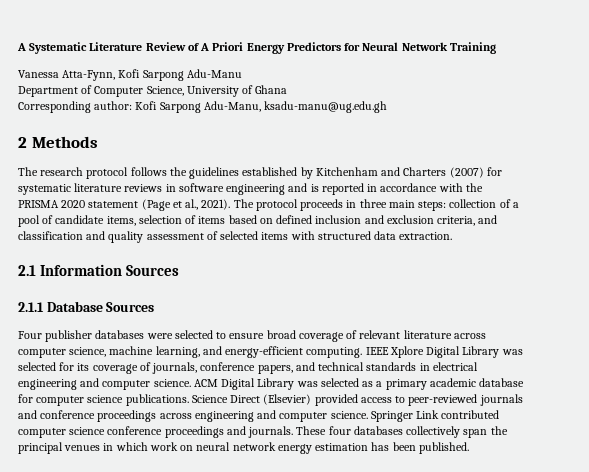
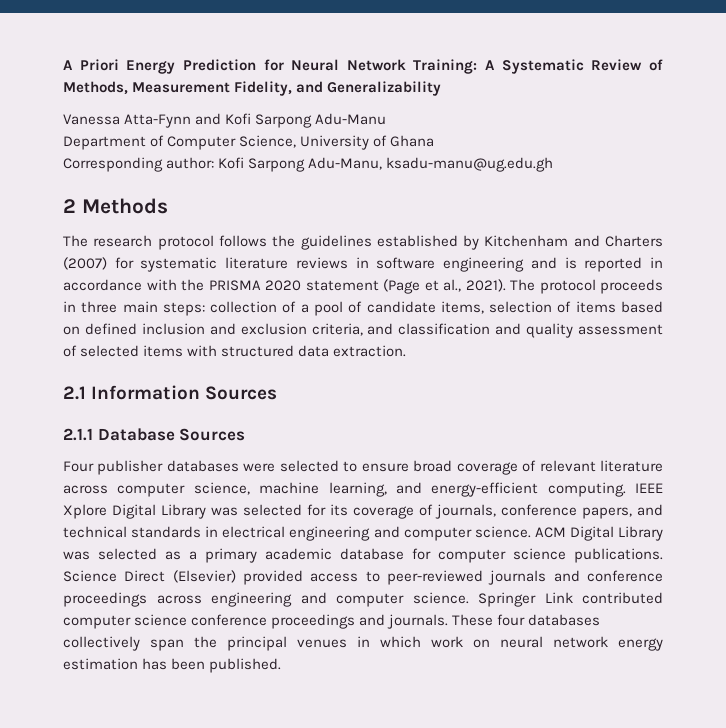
[17,42,210,54] A Systematic Literature Review of A -> [63,60,73,70] A
[286,42,341,51] Predictors -> [182,59,256,71] Prediction
[449,42,496,54] Training -> [413,59,663,74] [63,81,442,96] Training: A Systematic Review of Methods, Measurement Fidelity, and Generalizability
[62,70,116,81] Atta-Fynn, -> [124,113,222,128] Atta-Fynn and

